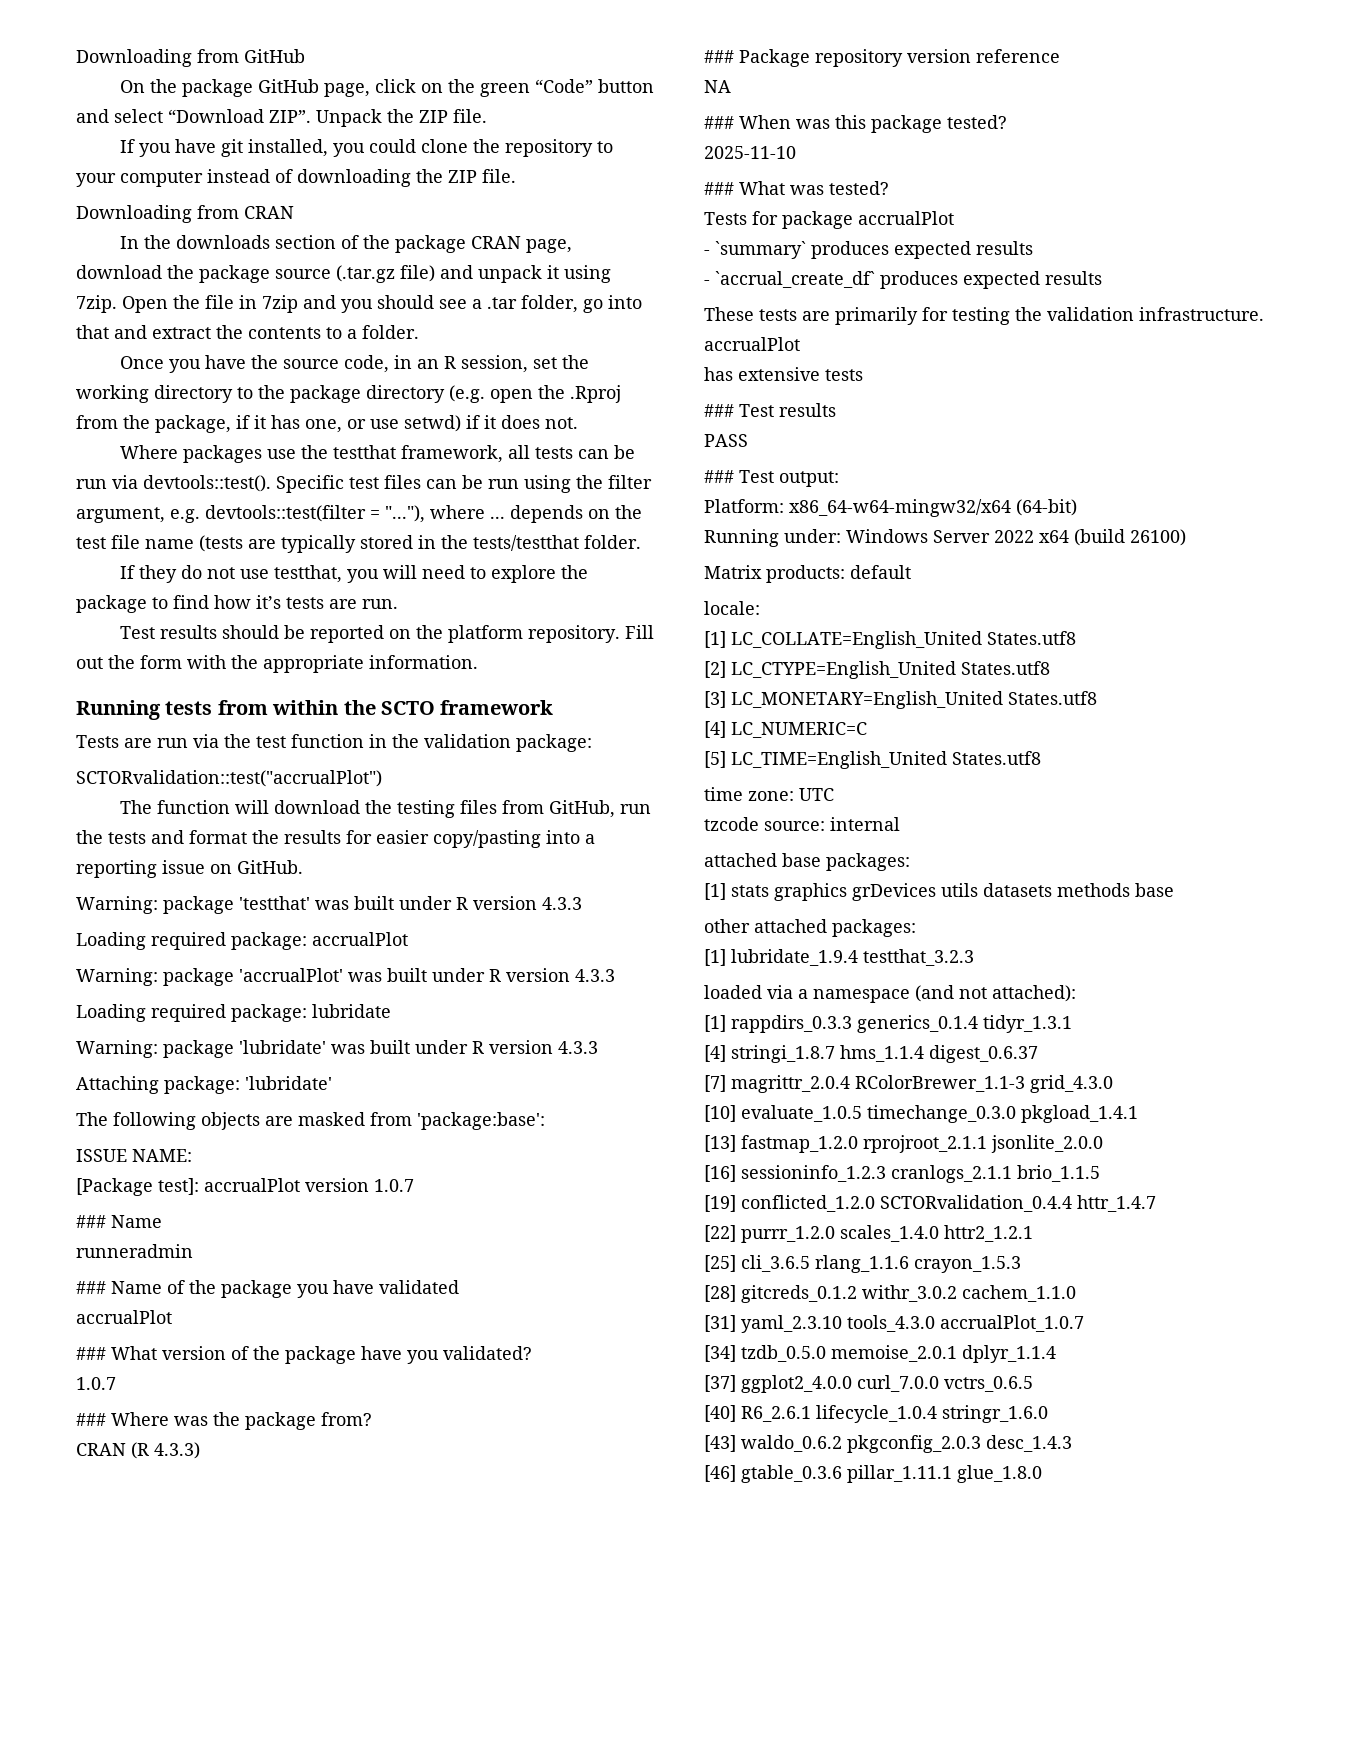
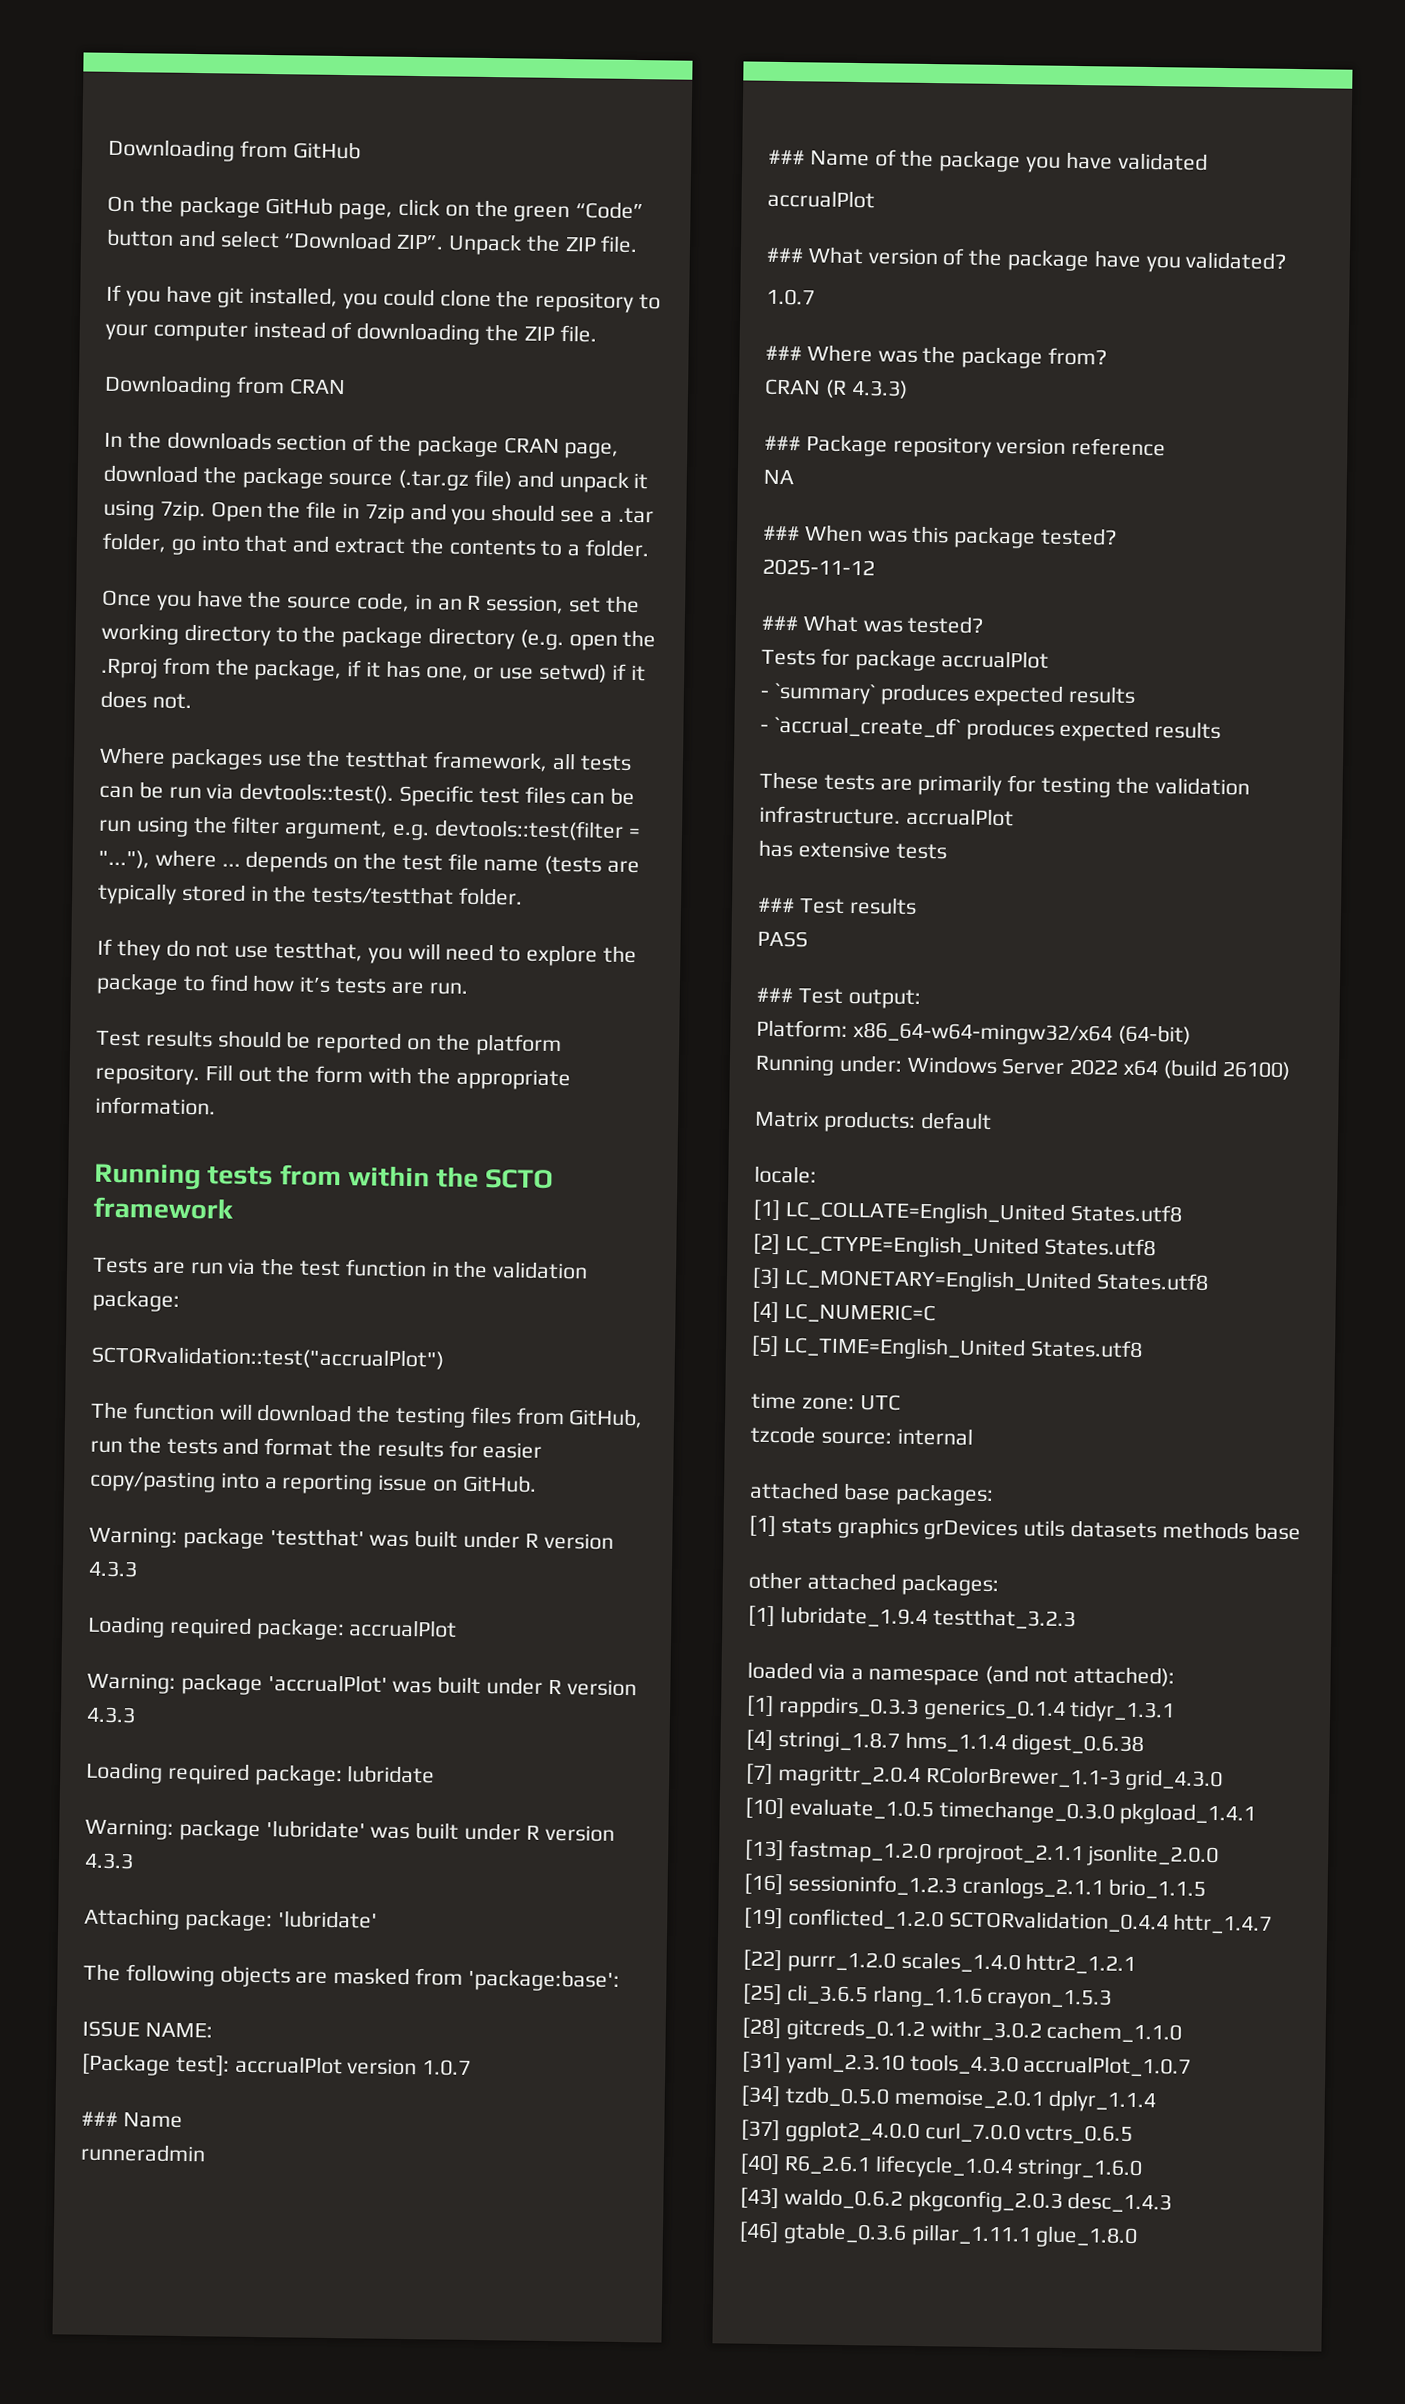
[704,146,796,159] 2025-11-10 -> [762,558,875,577] 2025-11-12
[929,1045,1038,1063] digest_0.6.37 -> [1011,1733,1145,1757] digest_0.6.38

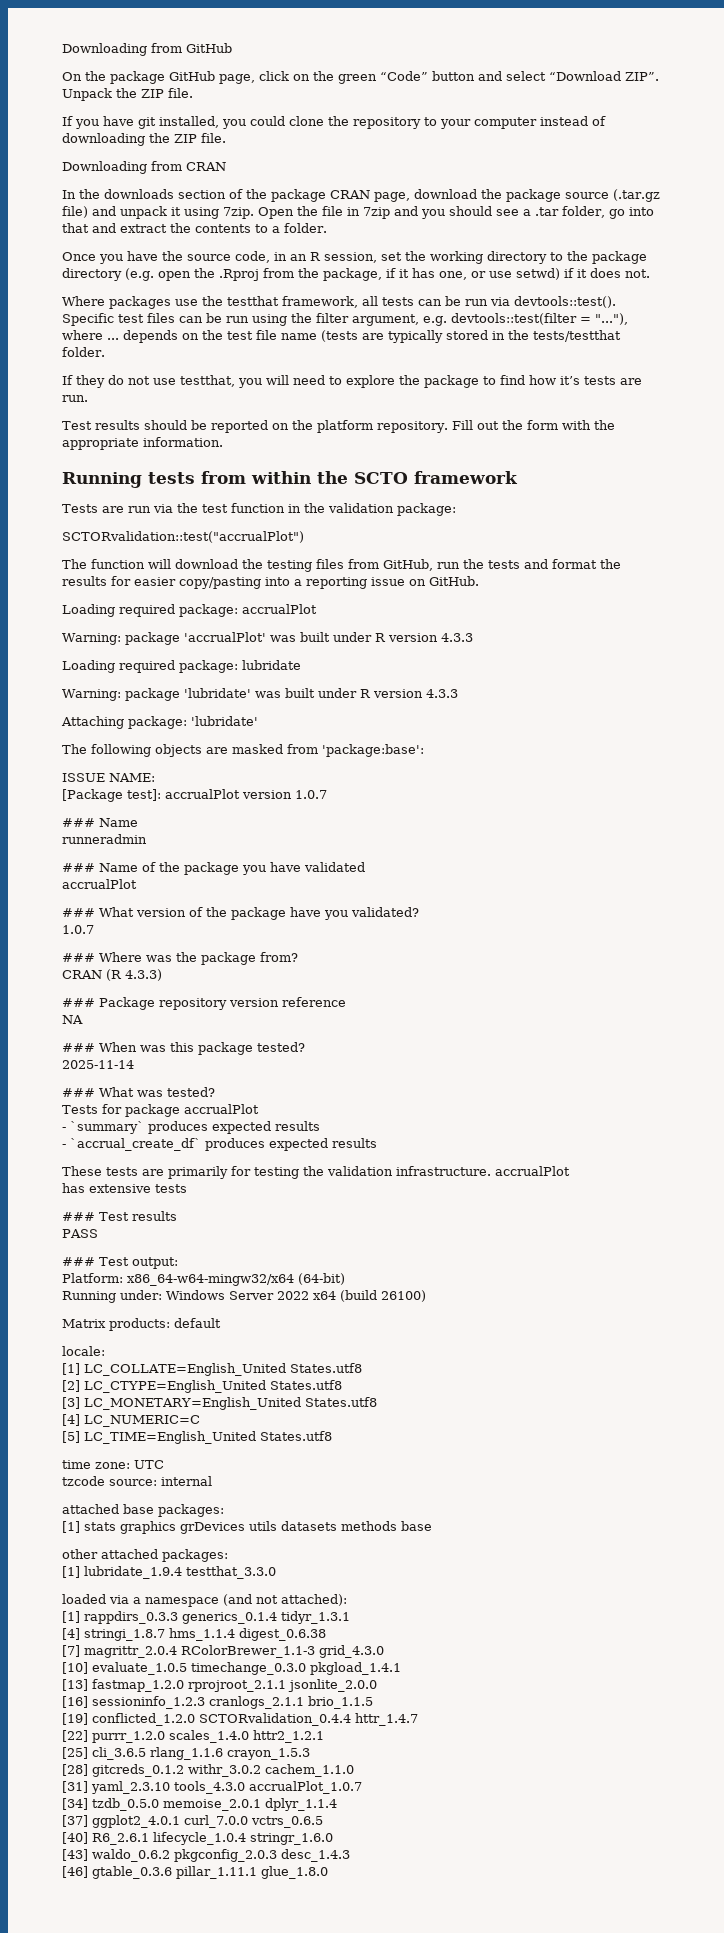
[89,1526,614,1550] [88,1560,138,1578] // Warning: package 'testthat' was built under R version 4.3.3 -> (479, 581) none
[762,558,875,577] 2025-11-12 -> [62,1060,134,1069] 2025-11-14
[932,1608,1076,1631] testthat_3.2.3 -> [186,1566,276,1579] testthat_3.3.0
[784,2120,920,2144] ggplot2_4.0.0 -> [92,1815,180,1828] ggplot2_4.0.1

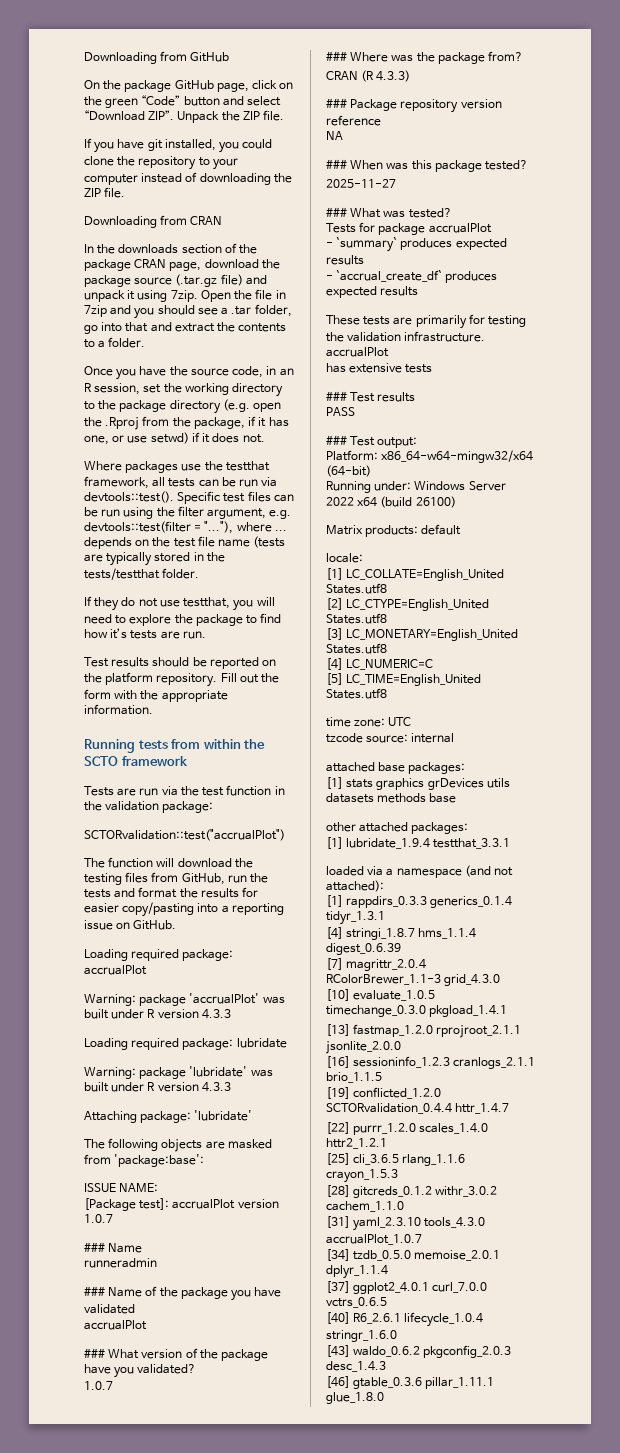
[62,1060,134,1069] 2025-11-14 -> [326,179,396,188] 2025-11-27
[186,1566,276,1579] testthat_3.3.0 -> [433,838,511,849] testthat_3.3.1
[239,1628,326,1641] digest_0.6.38 -> [326,943,401,955] digest_0.6.39

